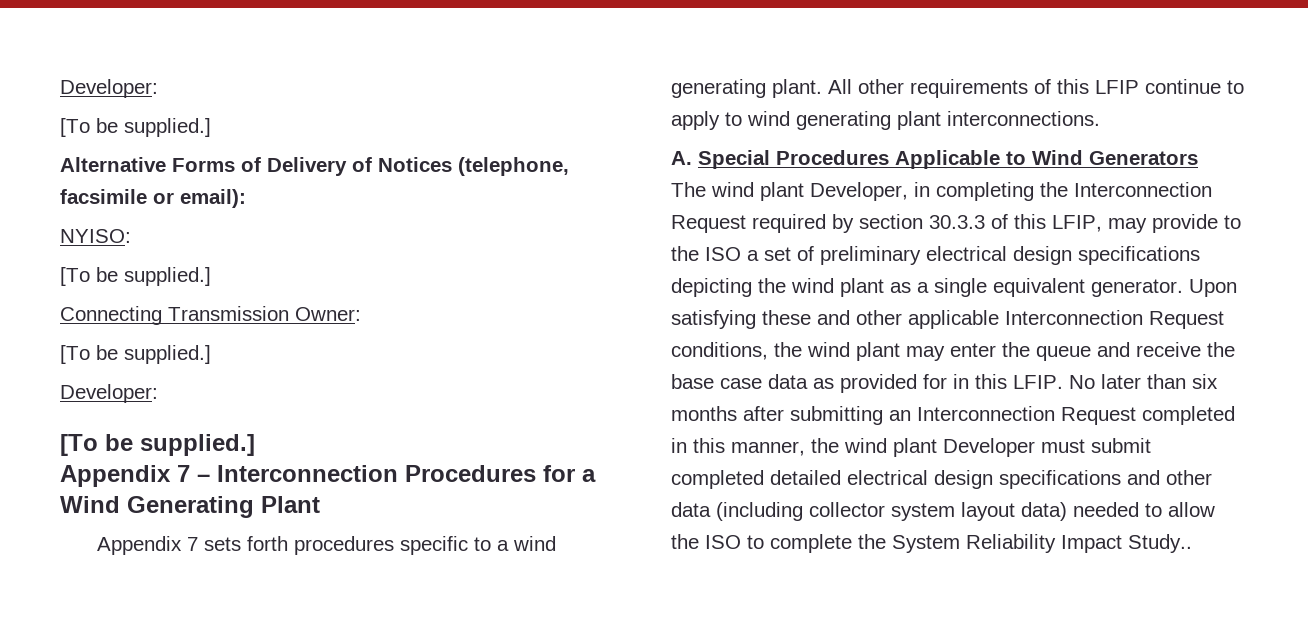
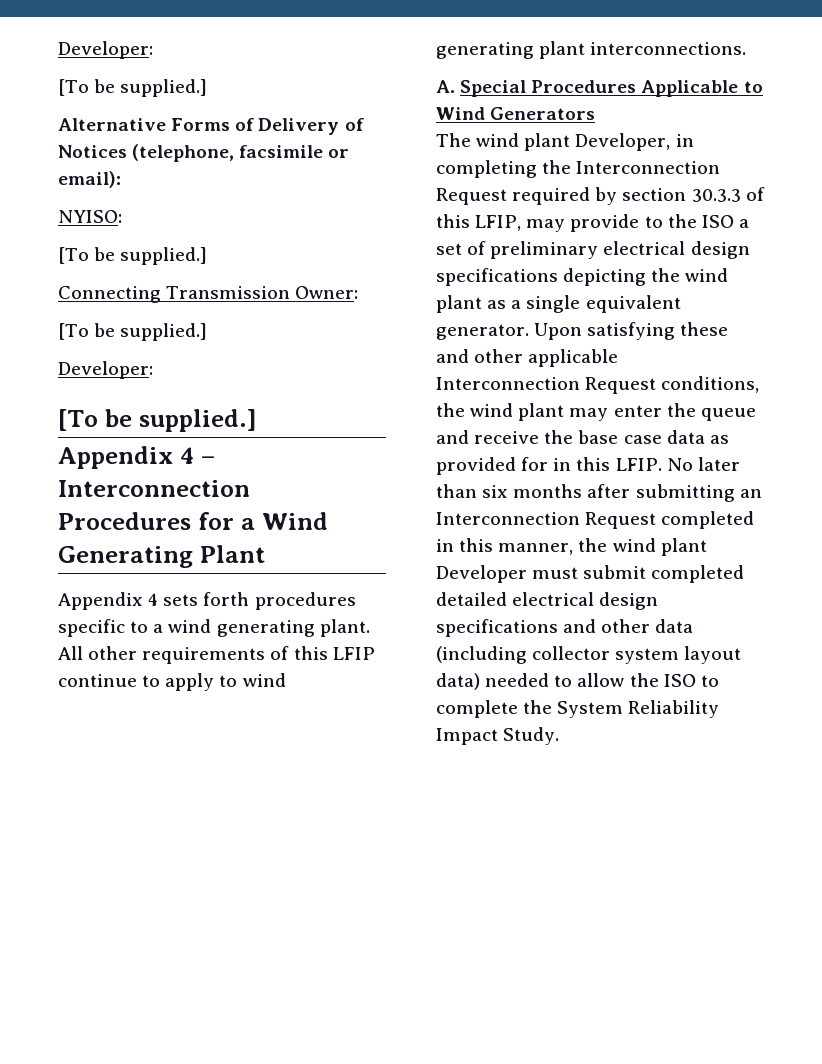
[177,465,190,482] 7 -> [179,447,194,464] 4
[186,537,198,551] 7 -> [148,593,159,606] 4
[1128,534,1192,553] Study.. -> [503,727,560,745] Study.

